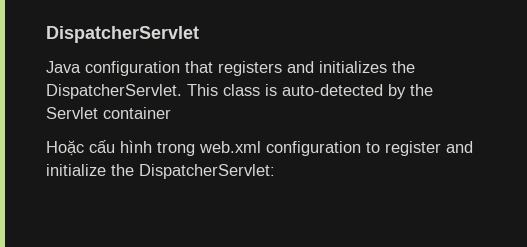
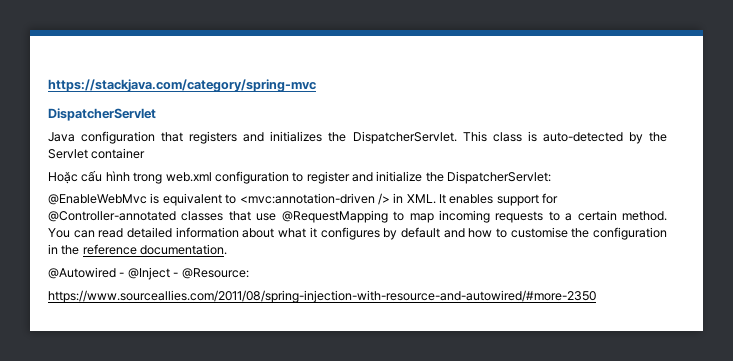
(46, 34) none -> [48,79,316,92] https://stackjava.com/category/spring-mvc //
(275, 171) none -> [48,193,559,206] [48,210,667,223] [48,227,667,240] [48,244,228,255] [48,267,249,280] [48,290,596,303] // @EnableWebMvc is equivalent to <mvc:annotation-driven /> in XML. It enables support for @Controller-annotated classes that use @RequestMapping to map incoming requests to a certain method. You can read detailed information about what it configures by default and how to customise the configuration in the reference documentation. // @Autowired - @Inject - @Resource: // https://www.sourceallies.com/2011/08/spring-injection-with-resource-and-autowired/#more-2350

